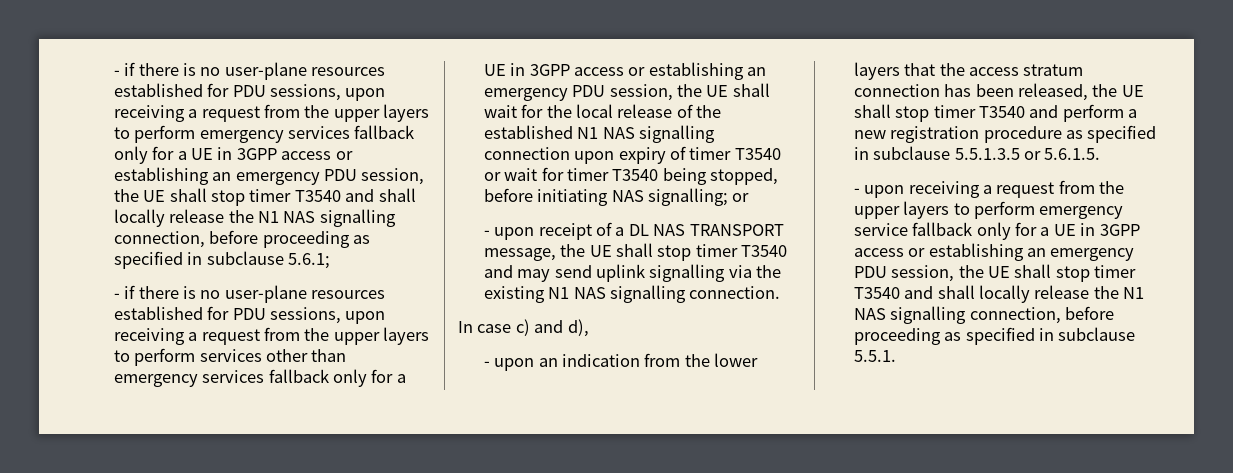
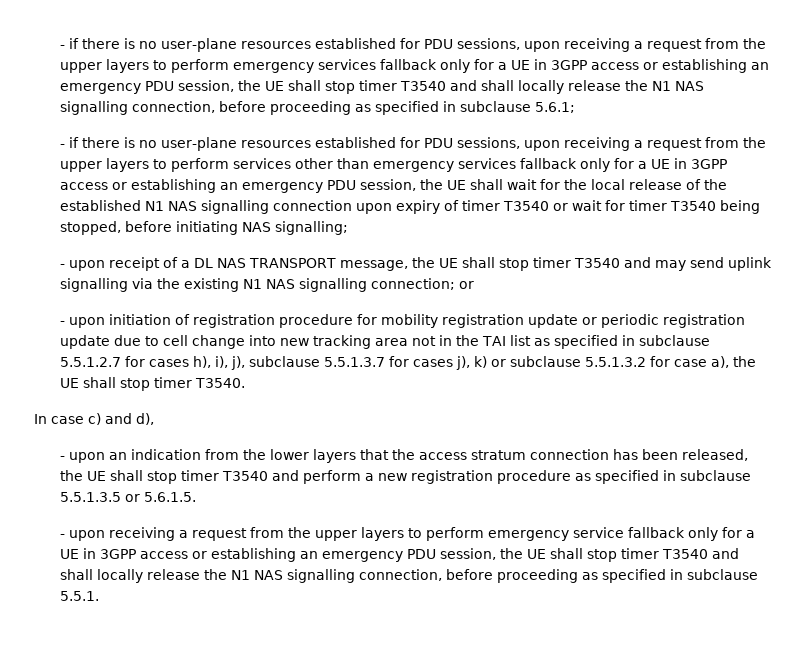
[732,193,750,202] or -> (348, 228) none
[689,286,781,299] connection. -> [370,278,474,290] [59,314,745,328] [59,335,710,349] [59,356,756,370] [59,377,245,391] connection; or // - upon initiation of registration procedure for mobility registration update or periodic registration update due to cell change into new tracking area not in the TAI list as specified in subclause 5.5.1.2.7 for cases h), i), j), subclause 5.5.1.3.7 for cases j), k) or subclause 5.5.1.3.2 for case a), the UE shall stop timer T3540.

